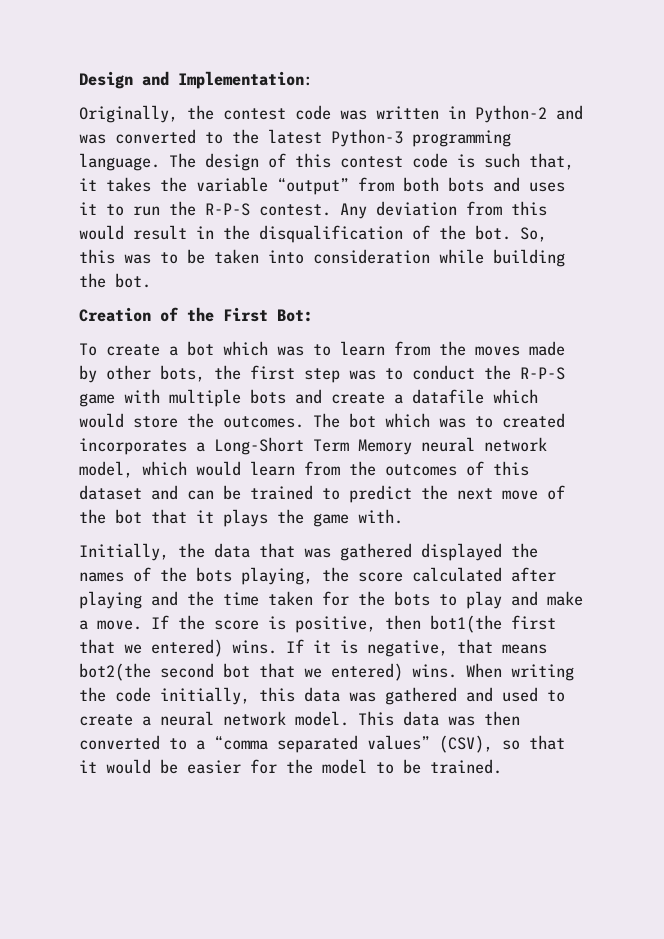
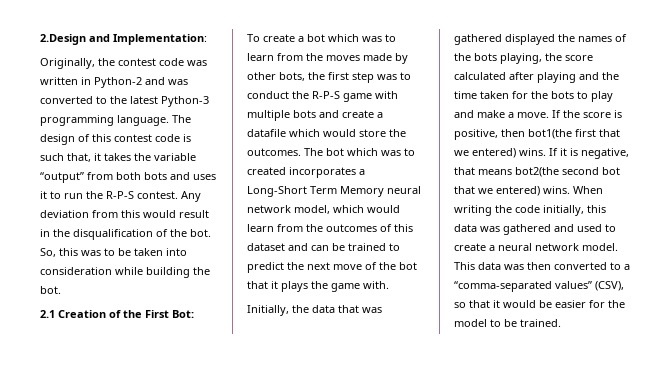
[79,71,133,89] Design -> [40,34,86,45] 2.Design
(151, 280) none -> [40,310,55,318] 2.1
[214,735,358,753] “comma separated -> [454,281,552,292] “comma-separated

